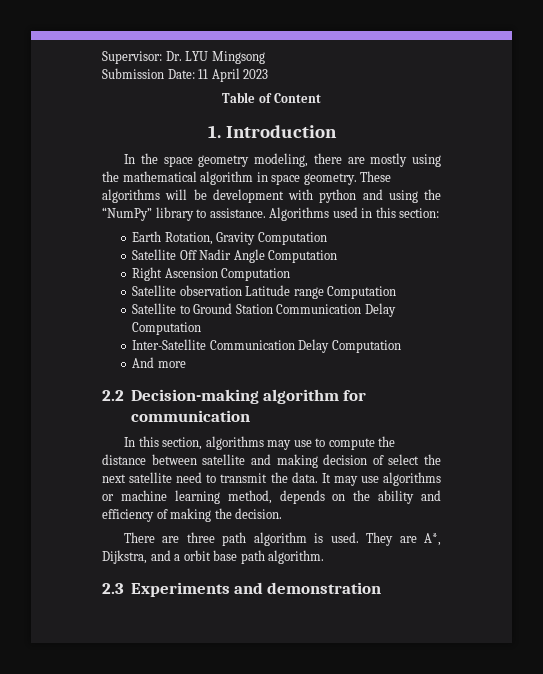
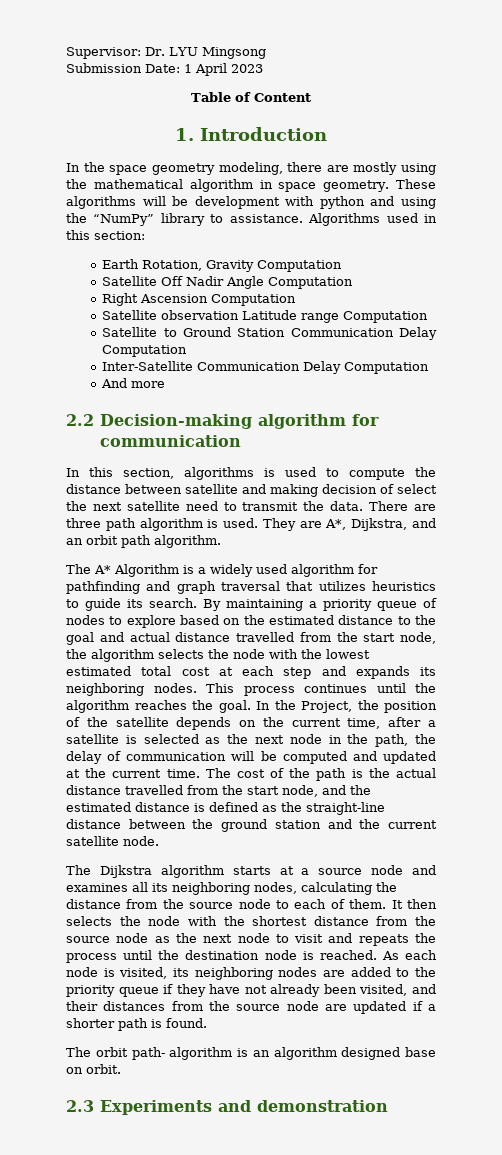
[198,69,209,79] 11 -> [184,64,192,73] 1
[267,440,312,450] may use -> [264,467,316,477] is used
[321,472,441,486] [102,490,441,504] [102,508,283,522] It may use algorithms or machine learning method, depends on the ability and efficiency of making the decision. // -> (364, 506) none
[174,550,238,561] a orbit base -> [66,535,118,545] an orbit
(325, 557) none -> [66,564,378,577] [66,581,436,594] [66,598,437,611] [66,615,436,628] [66,632,436,645] [66,649,370,662] [66,666,436,679] [66,683,436,696] [66,700,437,713] [66,717,436,730] [66,734,437,747] [66,751,436,764] [66,768,437,781] [66,785,371,797] [66,802,385,815] [66,819,438,832] [66,836,159,846] [66,865,436,878] [66,882,397,895] [66,899,437,909] [66,916,436,926] [66,933,437,946] [66,950,437,963] [66,967,437,980] [66,984,436,997] [66,1001,436,1014] [66,1018,207,1031] [66,1047,436,1060] [66,1064,121,1074] // The A* Algorithm is a widely used algorithm for pathfinding and graph traversal that utilizes heuristics to guide its search. By maintaining a priority queue of nodes to explore based on the estimated distance to the goal and actual distance travelled from the start node, the algorithm selects the node with the lowest estimated total cost at each step and expands its neighboring nodes. This process continues until the algorithm reaches the goal. In the Project, the position of the satellite depends on the current time, after a satellite is selected as the next node in the path, the delay of communication will be computed and updated at the current time. The cost of the path is the actual distance travelled from the start node, and the estimated distance is defined as the straight-line distance between the ground station and the current satellite node. // The Dijkstra algorithm starts at a source node and examines all its neighboring nodes, calculating the distance from the source node to each of them. It then selects the node with the shortest distance from the source node as the next node to visit and repeats the process until the destination node is reached. As each node is visited, its neighboring nodes are added to the priority queue if they have not already been visited, and their distances from the source node are updated if a shorter path is found. // The orbit path- algorithm is an algorithm designed base on orbit.

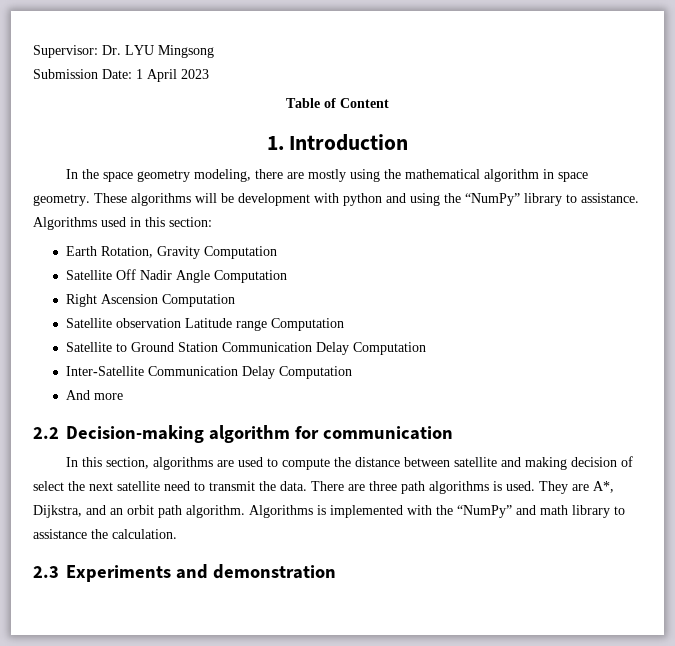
[264,468,275,477] is -> [216,460,234,467] are
[139,518,203,531] algorithm -> [429,481,489,494] algorithms
[66,564,378,577] [66,581,436,594] [66,598,437,611] [66,615,436,628] [66,632,436,645] [66,649,370,662] [66,666,436,679] [66,683,436,696] [66,700,437,713] [66,717,436,730] [66,734,437,747] [66,751,436,764] [66,768,437,781] [66,785,371,797] [66,802,385,815] [66,819,438,832] [66,836,159,846] [66,865,436,878] [66,882,397,895] [66,899,437,909] [66,916,436,926] [66,933,437,946] [66,950,437,963] [66,967,437,980] [66,984,436,997] [66,1001,436,1014] [66,1018,207,1031] [66,1047,436,1060] [66,1064,121,1074] // The A* Algorithm is a widely used algorithm for pathfinding and graph traversal that utilizes heuristics to guide its search. By maintaining a priority queue of nodes to explore based on the estimated distance to the goal and actual distance travelled from the start node, the algorithm selects the node with the lowest estimated total cost at each step and expands its neighboring nodes. This process continues until the algorithm reaches the goal. In the Project, the position of the satellite depends on the current time, after a satellite is selected as the next node in the path, the delay of communication will be computed and updated at the current time. The cost of the path is the actual distance travelled from the start node, and the estimated distance is defined as the straight-line distance between the ground station and the current satellite node. // The Dijkstra algorithm starts at a source node and examines all its neighboring nodes, calculating the distance from the source node to each of them. It then selects the node with the shortest distance from the source node as the next node to visit and repeats the process until the destination node is reached. As each node is visited, its neighboring nodes are added to the priority queue if they have not already been visited, and their distances from the source node are updated if a shorter path is found. // The orbit path- algorithm is an algorithm designed base on orbit. -> [249,505,625,518] [33,529,177,539] Algorithms is implemented with the “NumPy” and math library to assistance the calculation.

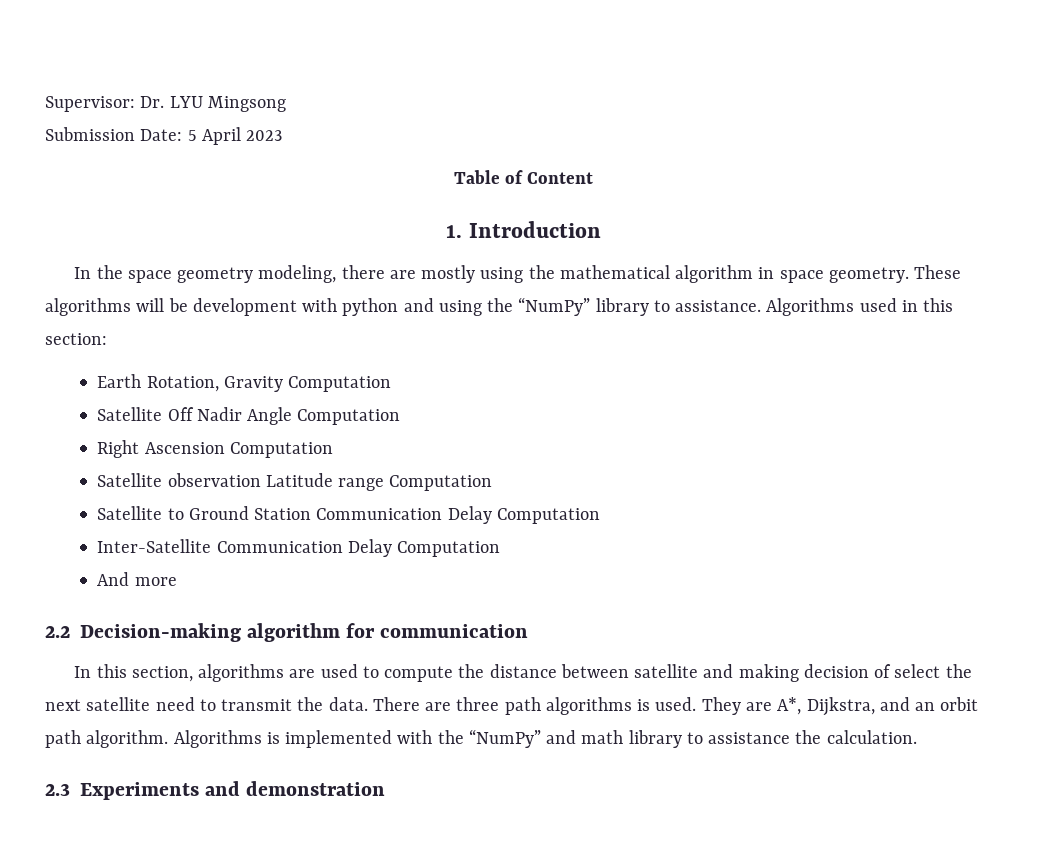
[136,69,143,79] 1 -> [187,130,197,141] 5

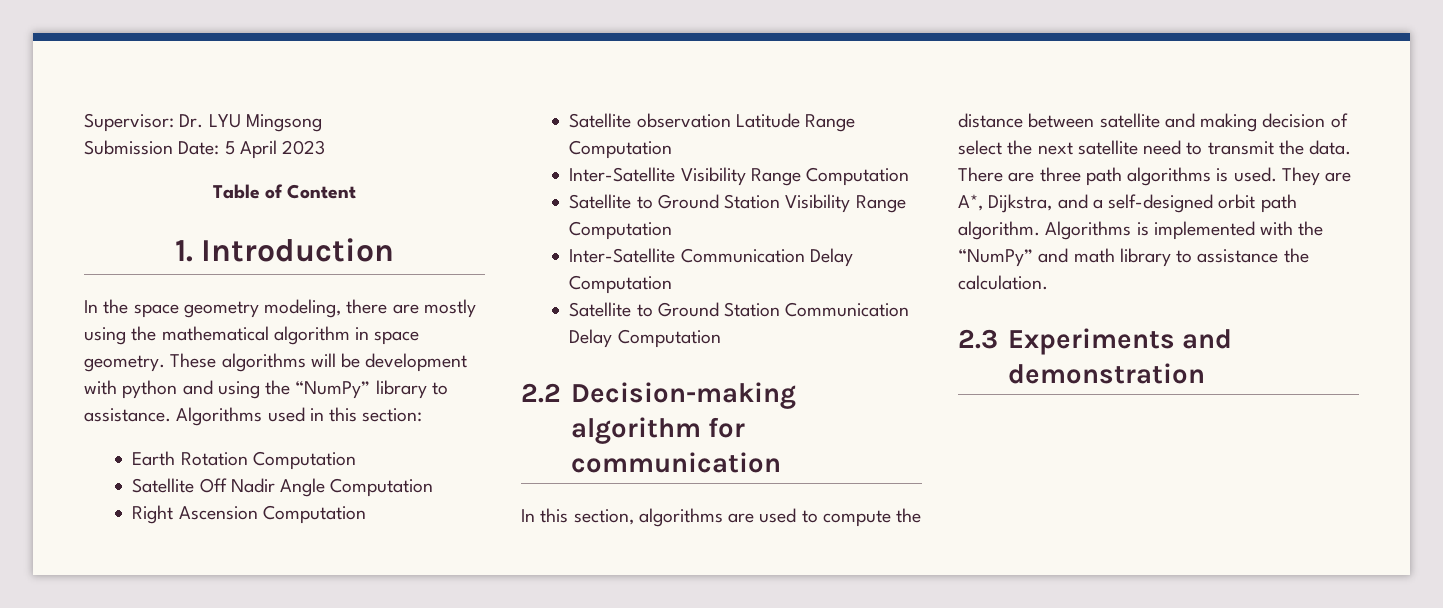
[146,376,283,392] Rotation, Gravity -> [180,452,248,466] Rotation
[338,478,385,491] range -> [805,114,856,132] [569,140,673,159] [569,167,910,186] [569,194,906,213] [569,221,673,240] [569,248,853,267] Range Computation // Inter-Satellite Visibility Range Computation // Satellite to Ground Station Visibility Range Computation // Inter-Satellite Communication Delay
[97,539,501,557] [97,572,177,586] // Inter-Satellite Communication Delay Computation // And more -> (721, 338) none
[915,702,936,711] an -> [1092,194,1214,213] a self-designed

